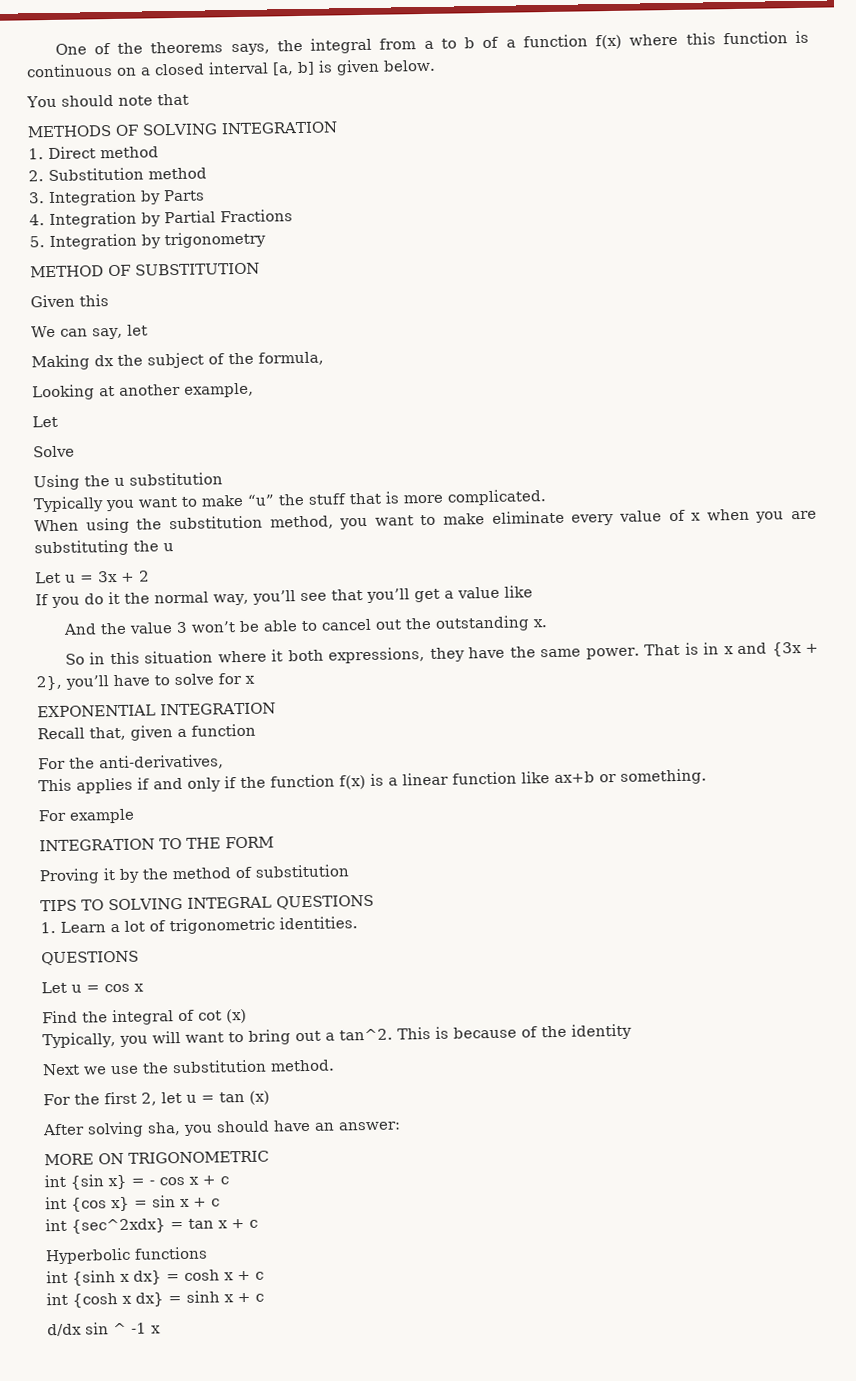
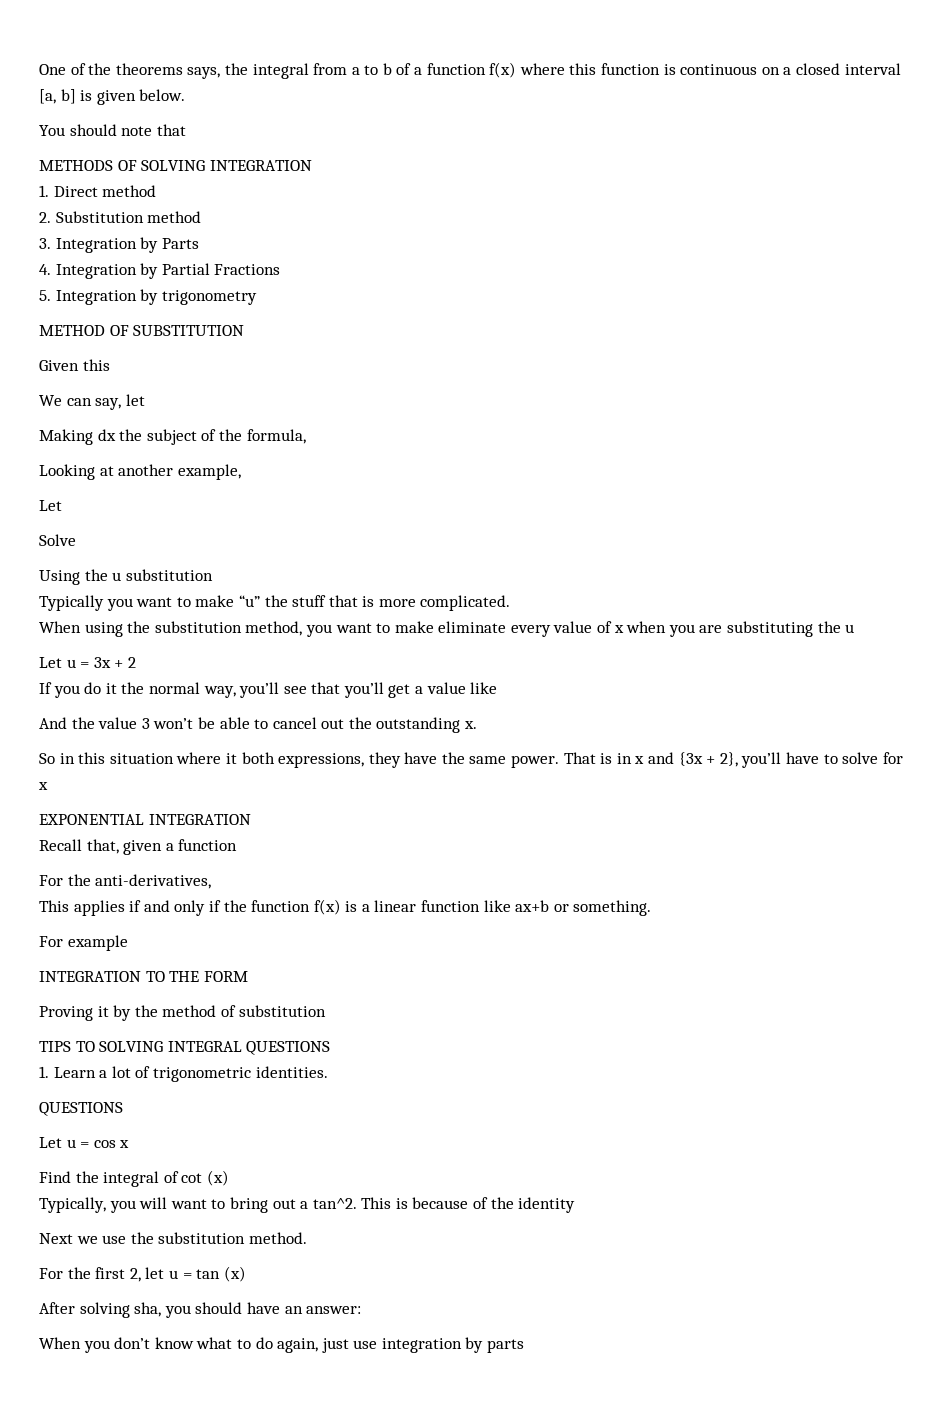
[44,1150,269,1166] [44,1174,229,1190] [45,1195,220,1212] [45,1218,258,1234] [45,1246,208,1265] [46,1269,264,1286] [46,1290,264,1308] [47,1322,161,1337] MORE ON TRIGONOMETRIC // int {sin x} = - cos x + c // int {cos x} = sin x + c // int {sec^2xdx} = tan x + c // Hyperbolic functions // int {sinh x dx} = cosh x + c // int {cosh x dx} = sinh x + c // d/dx sin ^ -1 x -> [39,1337,525,1353] When you don’t know what to do again, just use integration by parts

